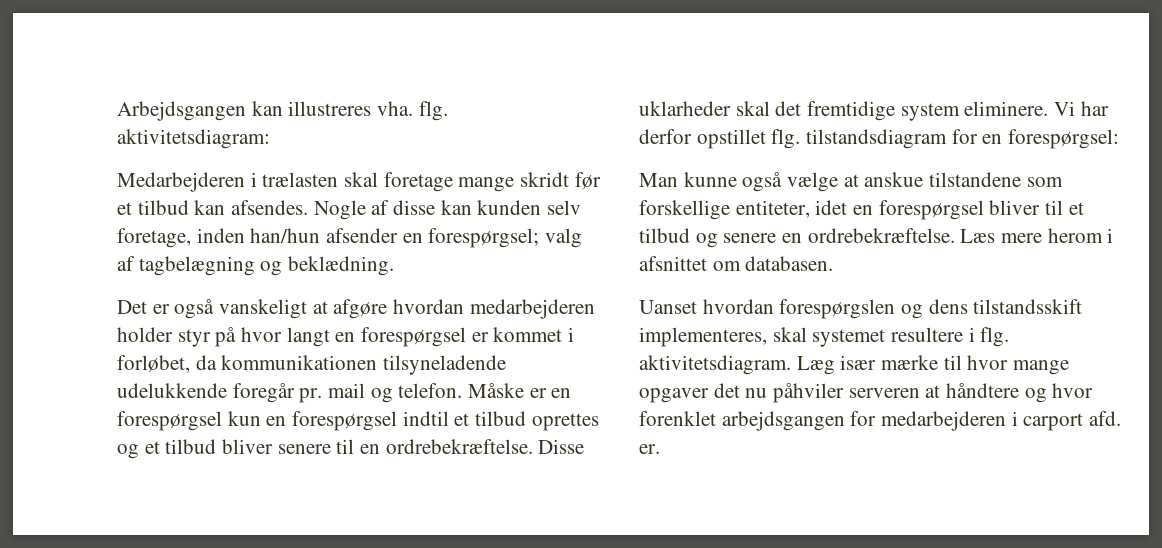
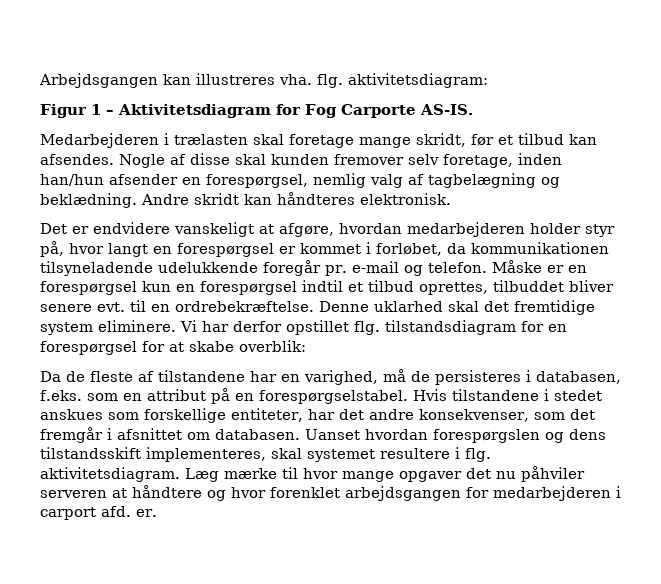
(270, 139) none -> [40,104,473,118] // Figur 1 – Aktivitetsdiagram for Fog Carporte AS-IS.
[520,172,570,187] skridt -> [416,133,466,147] skridt,
[440,200,542,215] kan kunden -> [235,154,404,165] skal kunden fremover
[428,228,540,248] forespørgsel; -> [206,173,366,188] forespørgsel, nemlig
(395, 266) none -> [141,192,451,205] Andre skridt kan håndteres elektronisk.
[174,299,215,319] også -> [93,222,170,234] endvidere
[333,299,388,319] afgøre -> [279,223,334,237] afgøre,
[215,327,237,347] på -> [40,241,64,257] på,
[328,383,366,398] mail -> [351,261,399,273] e-mail
[531,413,599,431] [117,439,217,459] oprettes og et tilbud -> [419,280,564,295] oprettes, tilbuddet
(331, 449) none -> [97,302,125,312] evt.
[538,439,585,454] [639,101,731,116] Disse uklarheder -> [319,301,443,312] Denne uklarhed
[1008,129,1120,149] [639,172,1063,192] [639,200,1084,220] [639,228,1103,248] forespørgsel: // Man kunne også vælge at anskue tilstandene som forskellige entiteter, idet en forespørgsel bliver til et tilbud og senere en ordrebekræftelse. Læs mere herom -> [40,340,306,355] [40,369,621,385] [40,388,602,404] [40,408,595,423] [40,427,103,443] forespørgsel for at skabe overblik: // Da de fleste af tilstandene har en varighed, må de persisteres i databasen, f.eks. som en attribut på en forespørgselstabel. Hvis tilstandene i stedet anskues som forskellige entiteter, har det andre konsekvenser, som det fremgår
(834, 263) // -> (300, 434) none
[840,355,877,370] især -> (219, 475) none

